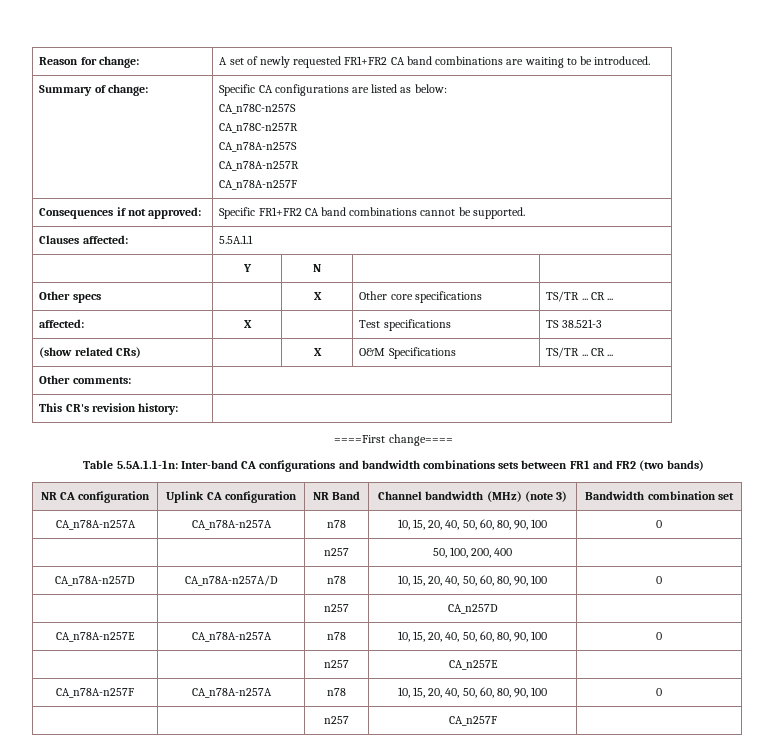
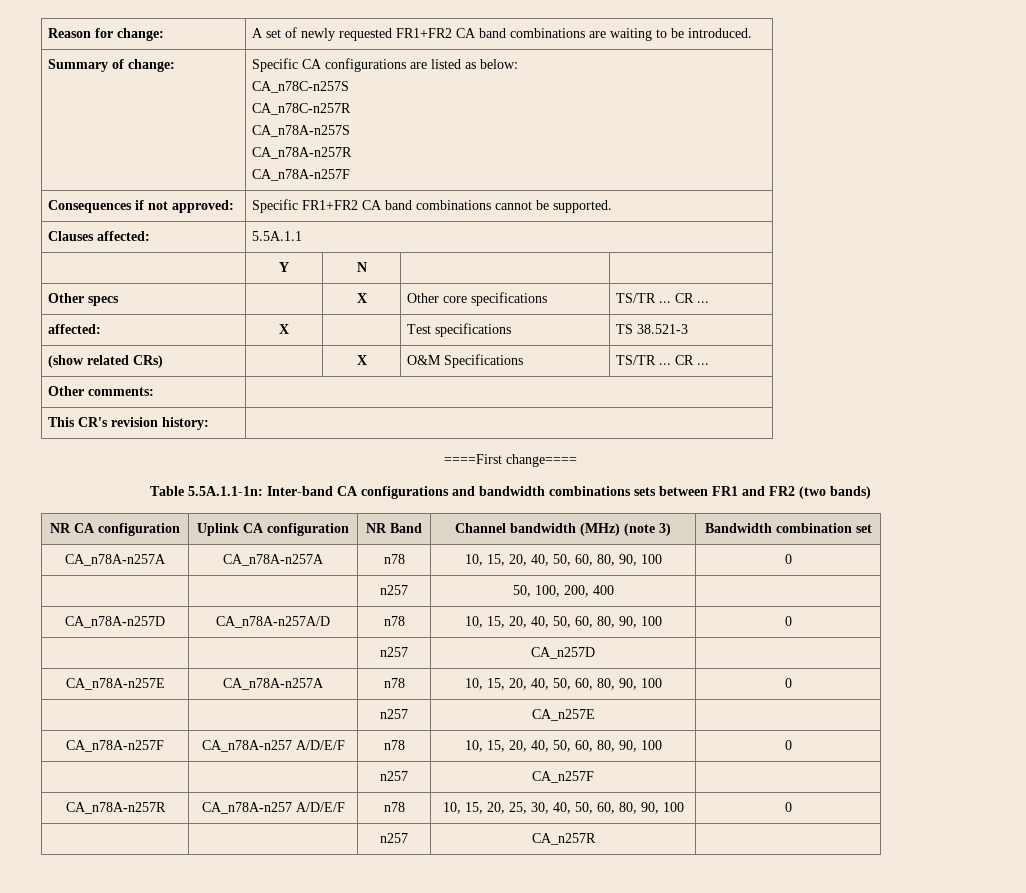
[191,688,272,698] CA_n78A-n257A -> [201,740,345,752] CA_n78A-n257 A/D/E/F
(497, 721) none -> [65,802,166,814] [201,802,345,814] [383,802,405,812] [442,802,684,814] [784,802,792,812] [380,833,408,843] [531,833,596,845] // CA_n78A-n257R | CA_n78A-n257 A/D/E/F | n78 | 10, 15, 20, 25, 30, 40, 50, 60, 80, 90, 100 | 0 // | | n257 | CA_n257R |

